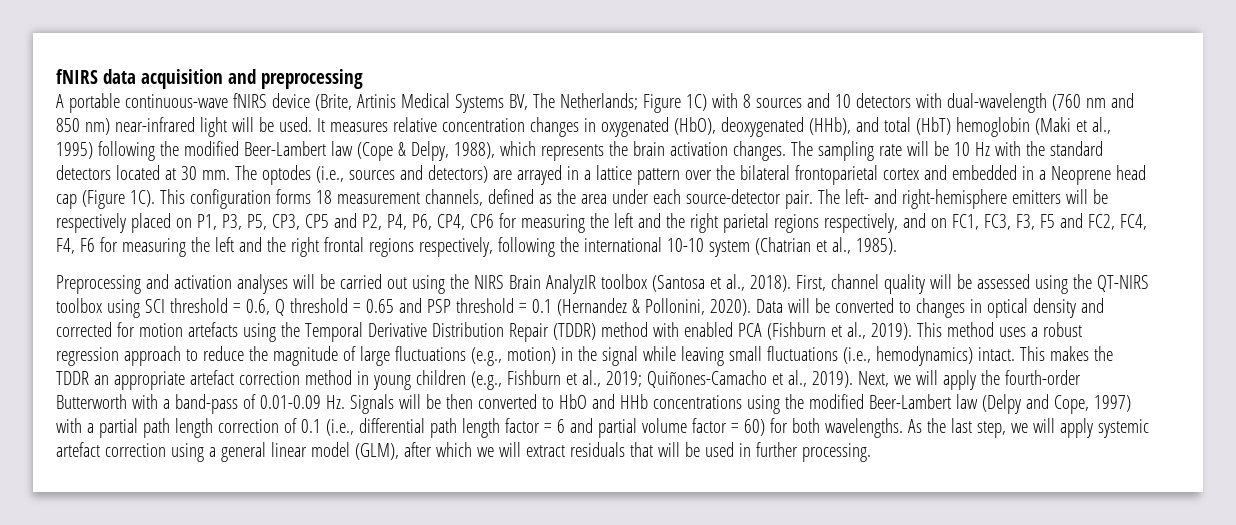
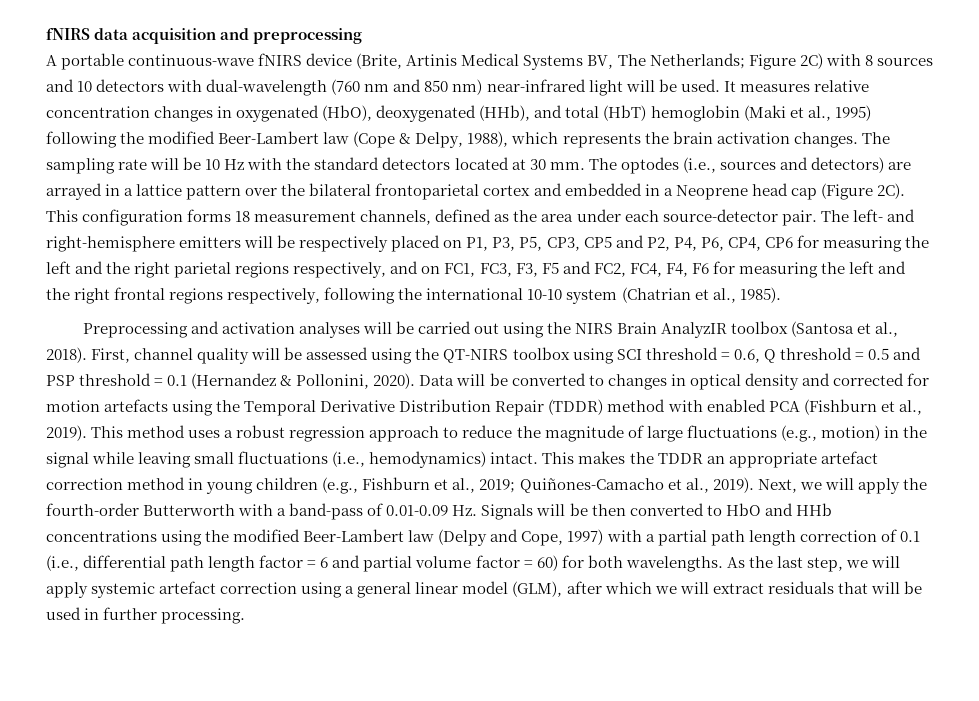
[685,94,707,111] 1C) -> [799,53,823,69] 2C)
[129,190,155,207] 1C). -> [876,183,905,199] 2C).
[365,299,394,313] 0.65 -> [867,348,889,360] 0.5

